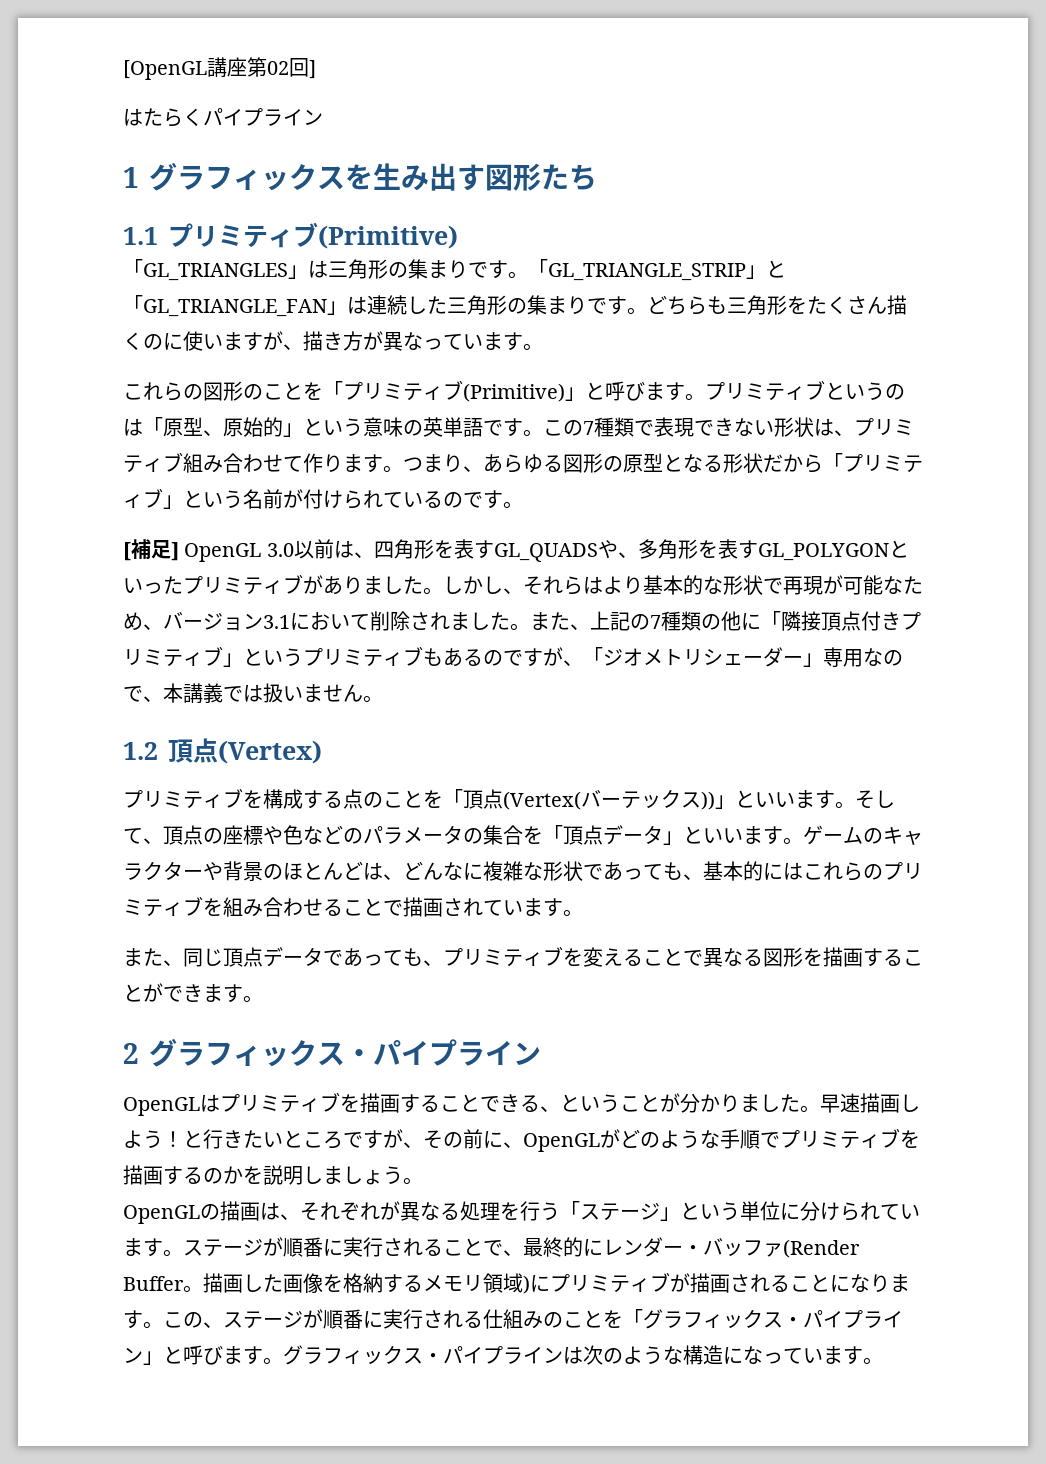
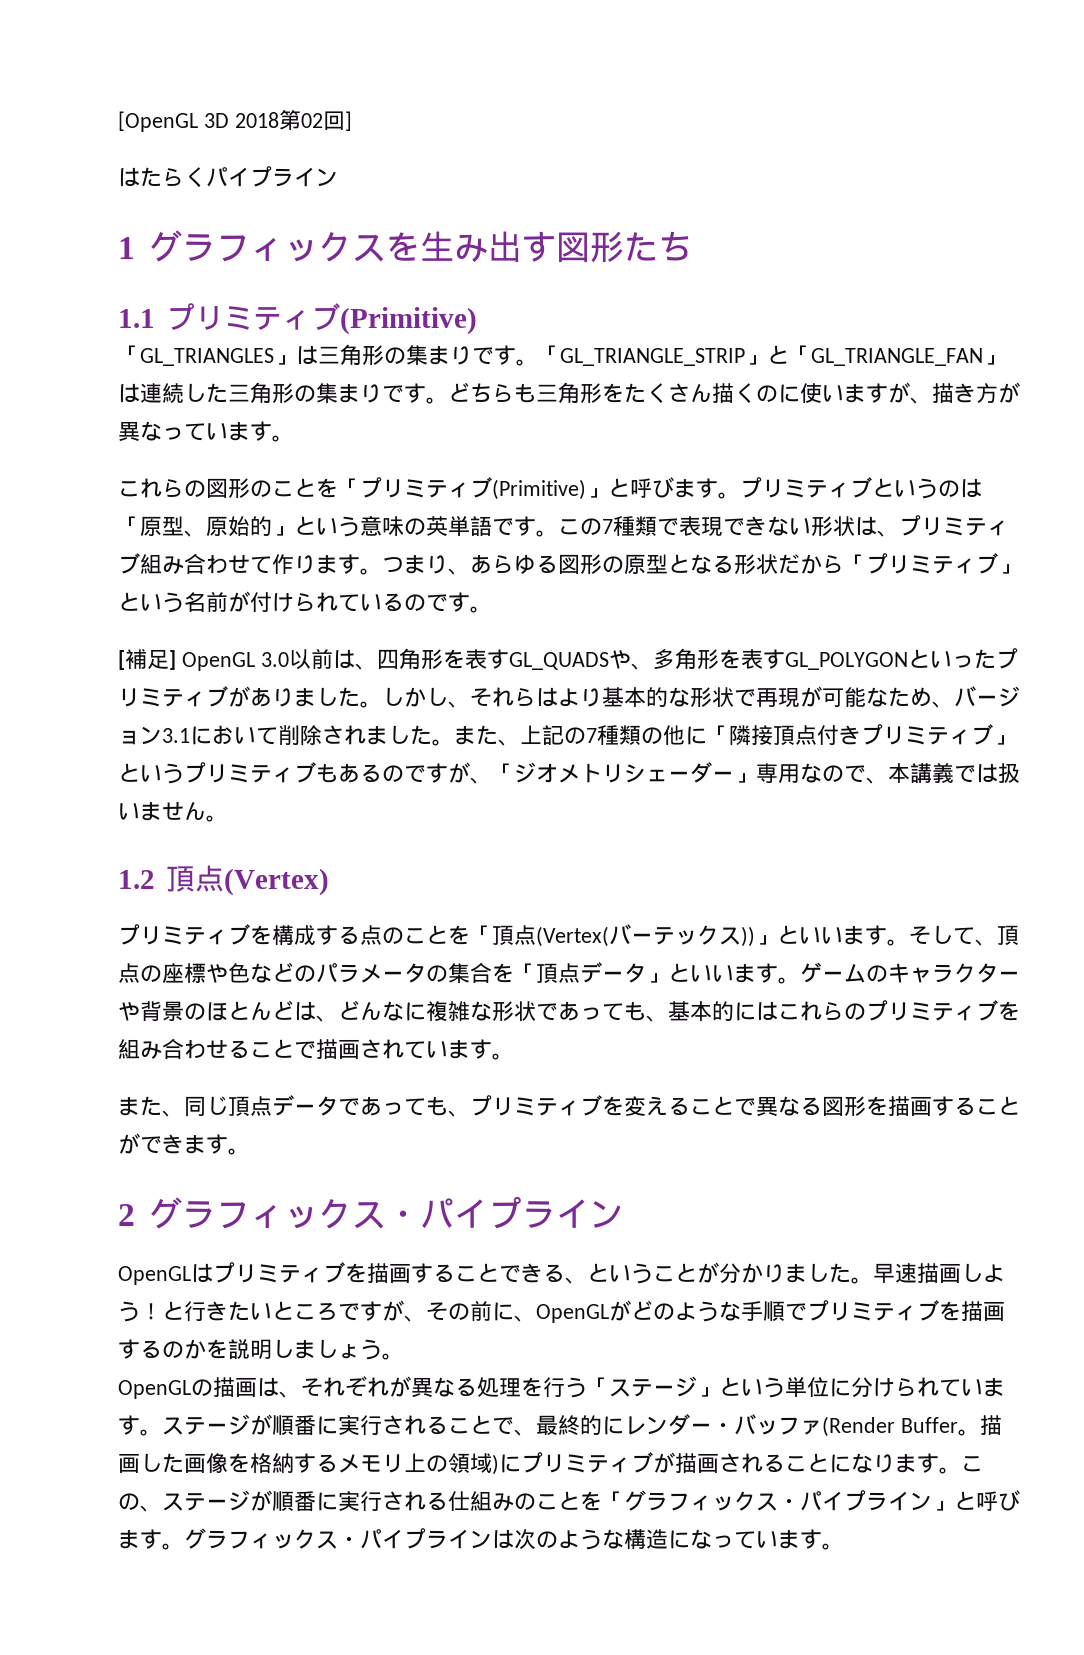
[207,57,247,77] 講座 -> [203,112,279,128] 3D 2018
(483, 1283) none -> [404,1453,448,1473] 上の

